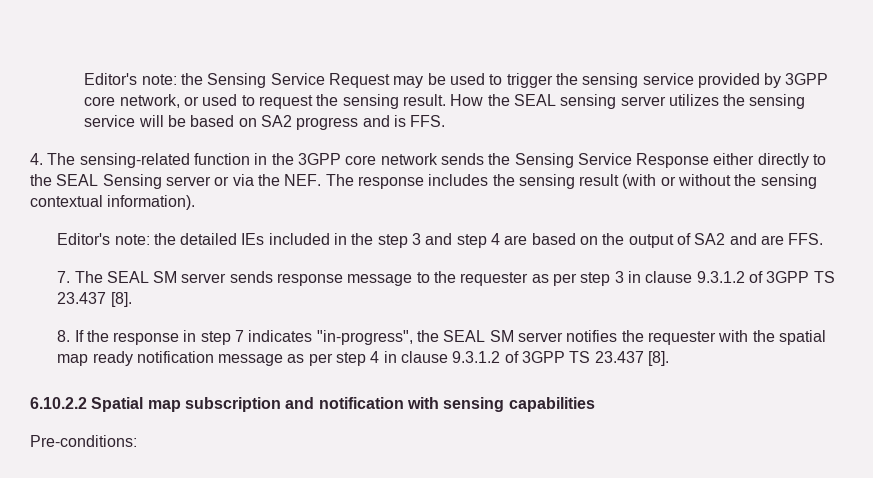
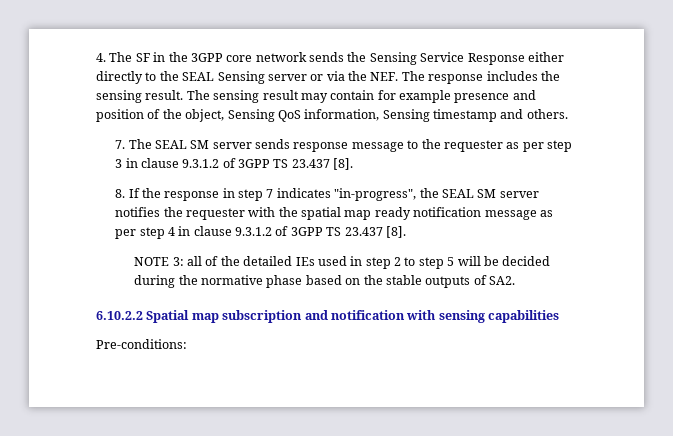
[84,73,829,88] [84,94,806,109] [84,115,446,130] [30,153,250,168] Editor's note: the Sensing Service Request may be used to trigger the sensing service provided by 3GPP core network, or used to request the sensing result. How the SEAL sensing server utilizes the sensing service will be based on SA2 progress and is FFS. // 4. The sensing-related function -> [96,52,150,62] 4. The SF
[579,174,817,189] [30,195,196,210] [57,233,824,248] result (with or without the sensing contextual information). // Editor's note: the detailed IEs included in the step 3 and step 4 are based on the output of SA2 and are FFS. -> [145,90,536,103] [96,109,568,122] result. The sensing result may contain for example presence and position of the object, Sensing QoS information, Sensing timestamp and others.
(669, 358) none -> [134,256,551,269] [134,275,516,288] // NOTE 3: all of the detailed IEs used in step 2 to step 5 will be decided during the normative phase based on the stable outputs of SA2.

